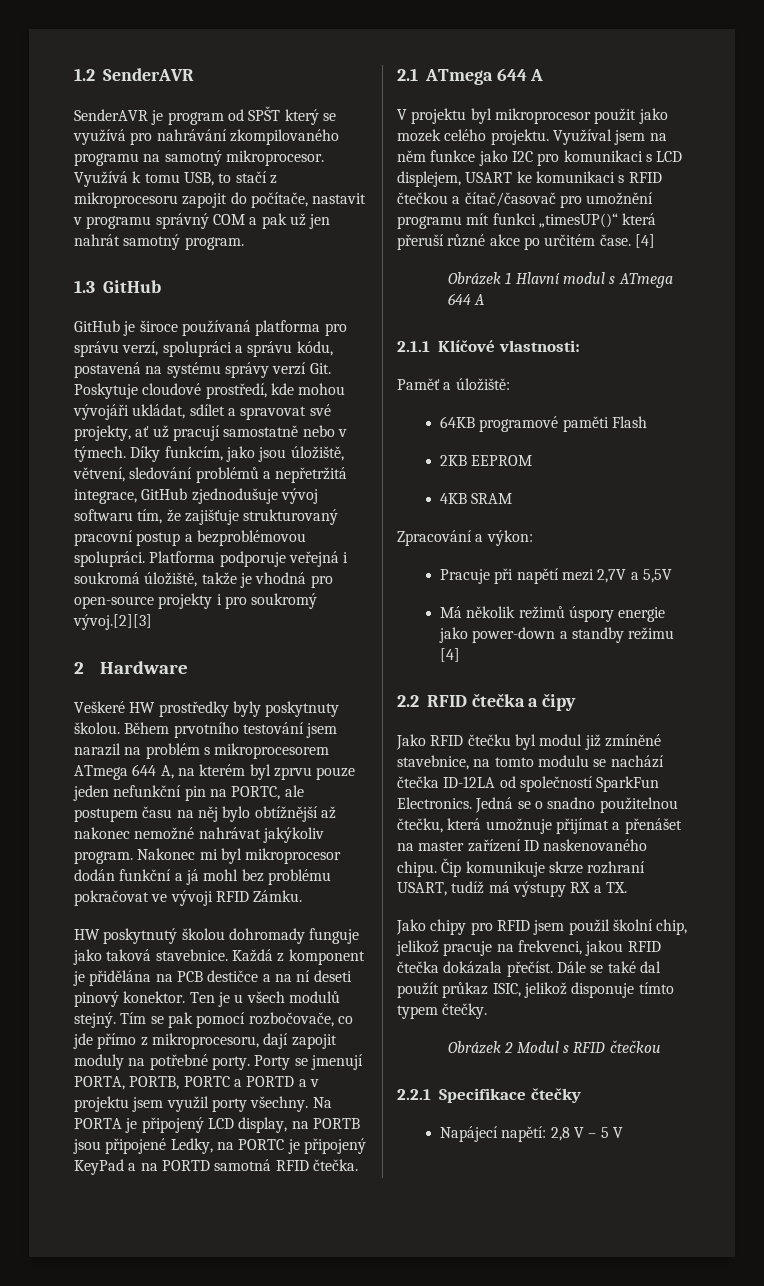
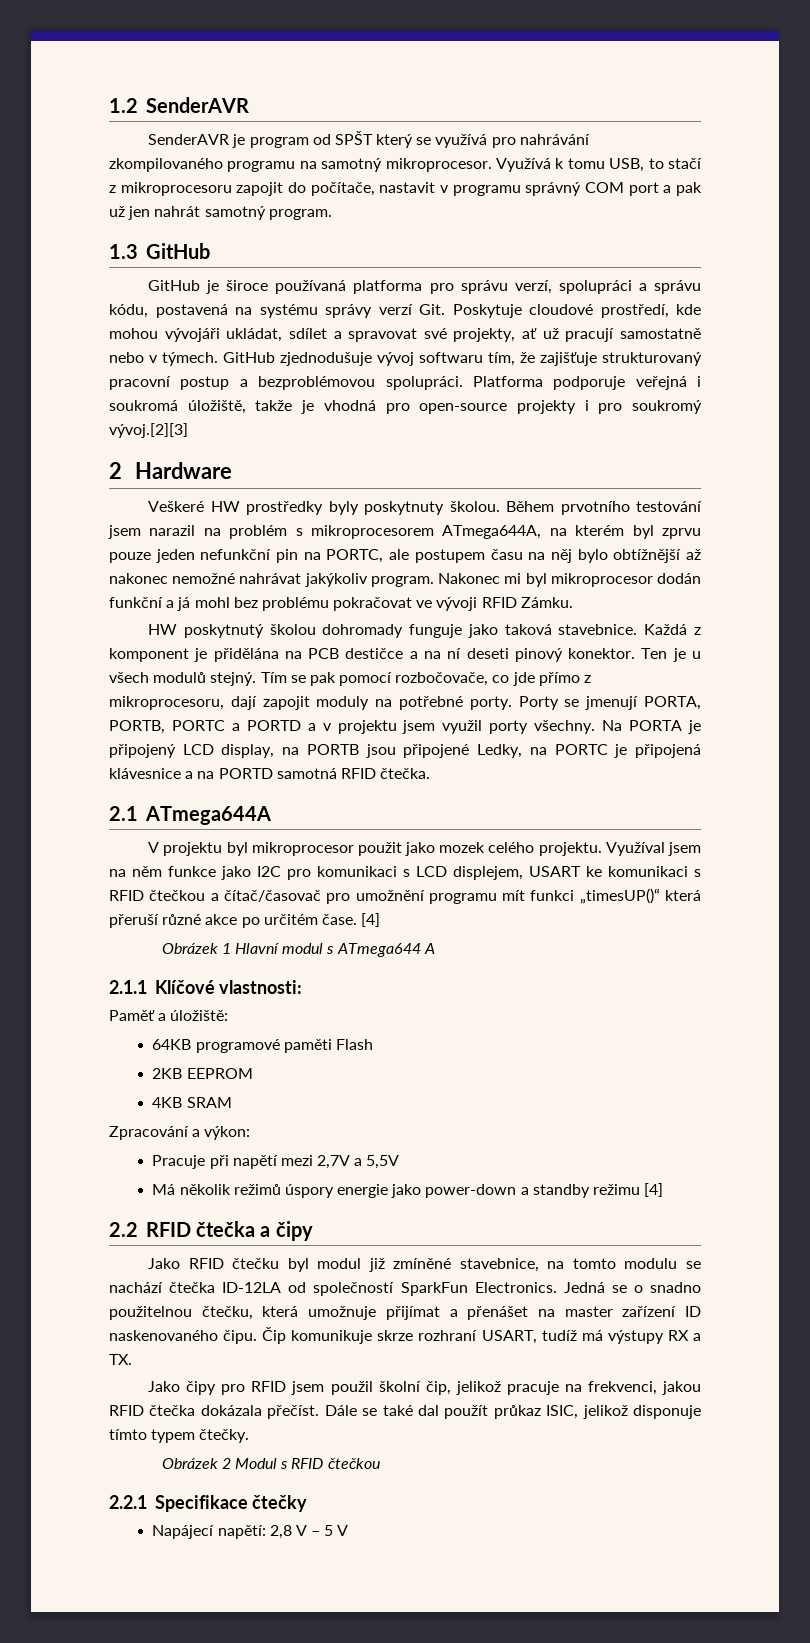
(245, 219) none -> [628,182,659,196] port
[130,446,344,462] [73,467,348,483] [74,489,137,504] Díky funkcím, jako jsou úložiště, větvení, sledování problémů a nepřetržitá integrace, -> (218, 359) none
[74,764,174,780] ATmega 644 A, -> [442,525,542,539] ATmega644A,
[303,1138,366,1154] [74,1159,124,1175] připojený KeyPad -> [635,744,702,758] [109,768,181,779] připojená klávesnice
[425,68,544,85] ATmega 644 A -> [144,806,271,825] ATmega644A
[618,273,673,288] [448,293,472,305] ATmega 644 -> [336,943,421,957] ATmega644
[397,861,437,877] chipu. -> [223,1330,258,1344] čipu.
[430,919,467,935] chipy -> [186,1381,217,1395] čipy
[656,919,688,935] chip, -> [425,1381,451,1395] čip,

